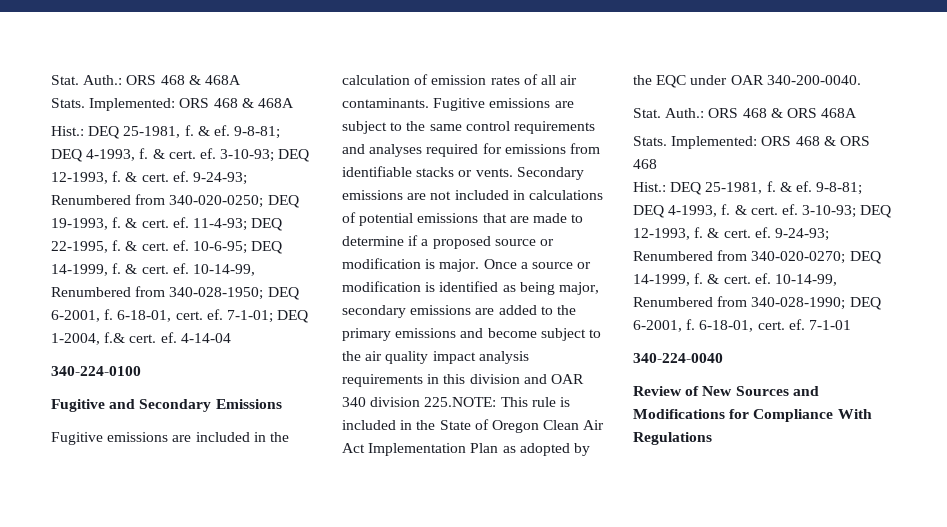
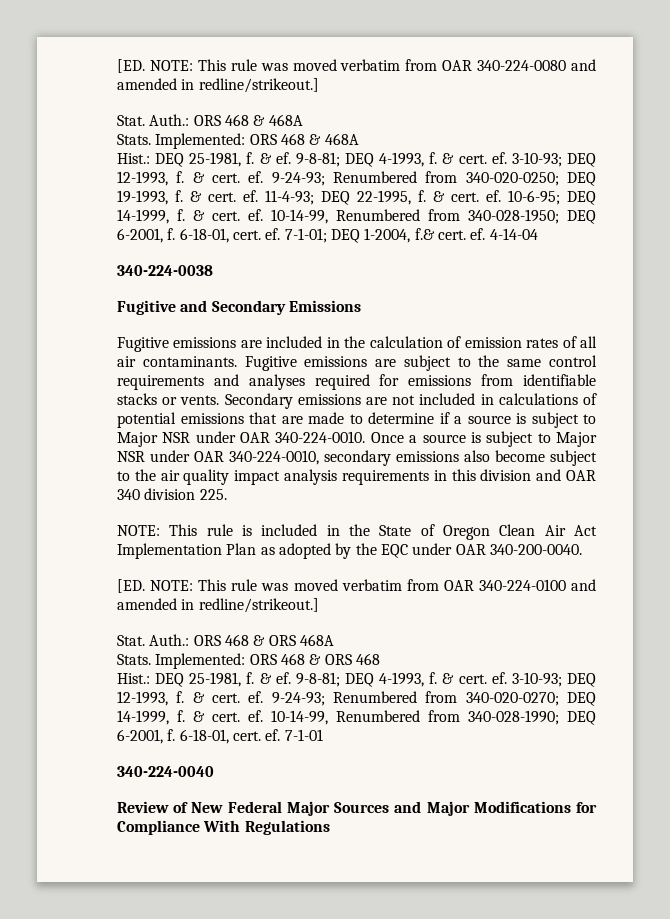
(51, 80) none -> [117,59,596,73] [117,78,319,93] [ED. NOTE: This rule was moved verbatim from OAR 340-224-0080 and amended in redline/strikeout.] //
[51,366,141,376] 340-224-0100 -> [117,265,213,276] 340-224-0038
[432,236,554,249] [342,258,592,272] [342,281,599,295] [342,305,576,318] [342,328,484,341] proposed source or modification is major. Once a source or modification is identified as being major, secondary emissions are added to the primary emissions and -> [467,412,596,428] [117,431,598,447] [117,450,490,466] source is subject to Major NSR under OAR 340-224-0010. Once a source is subject to Major NSR under OAR 340-224-0010, secondary emissions also
[424,397,497,407] 225.NOTE: -> [199,489,227,500] [117,525,160,536] 225. // NOTE:
(861, 80) none -> [117,579,596,593] [117,598,319,613] // [ED. NOTE: This rule was moved verbatim from OAR 340-224-0100 and amended in redline/strikeout.]
(733, 391) none -> [227,801,330,816] Federal Major
(819, 391) none -> [426,801,470,816] Major

